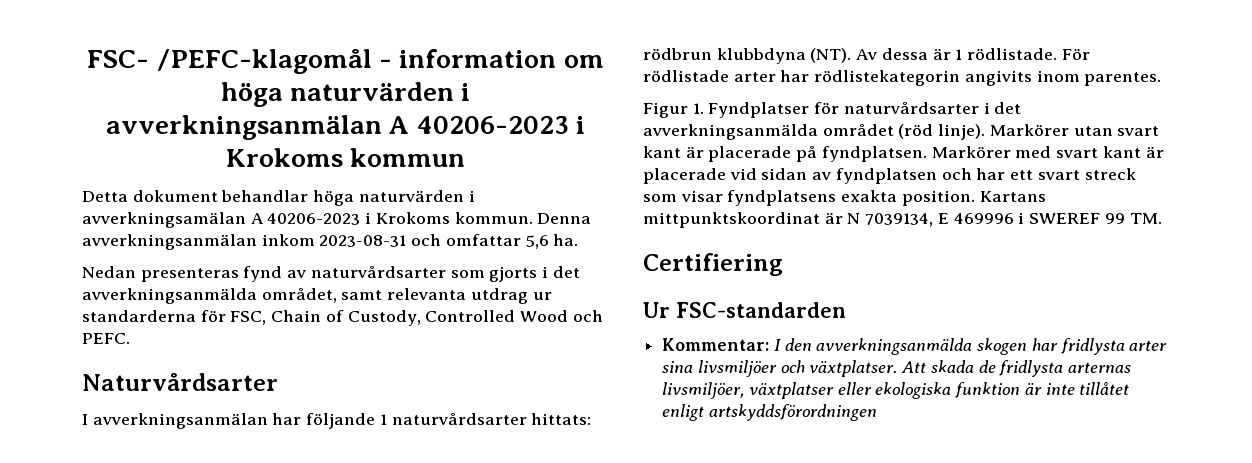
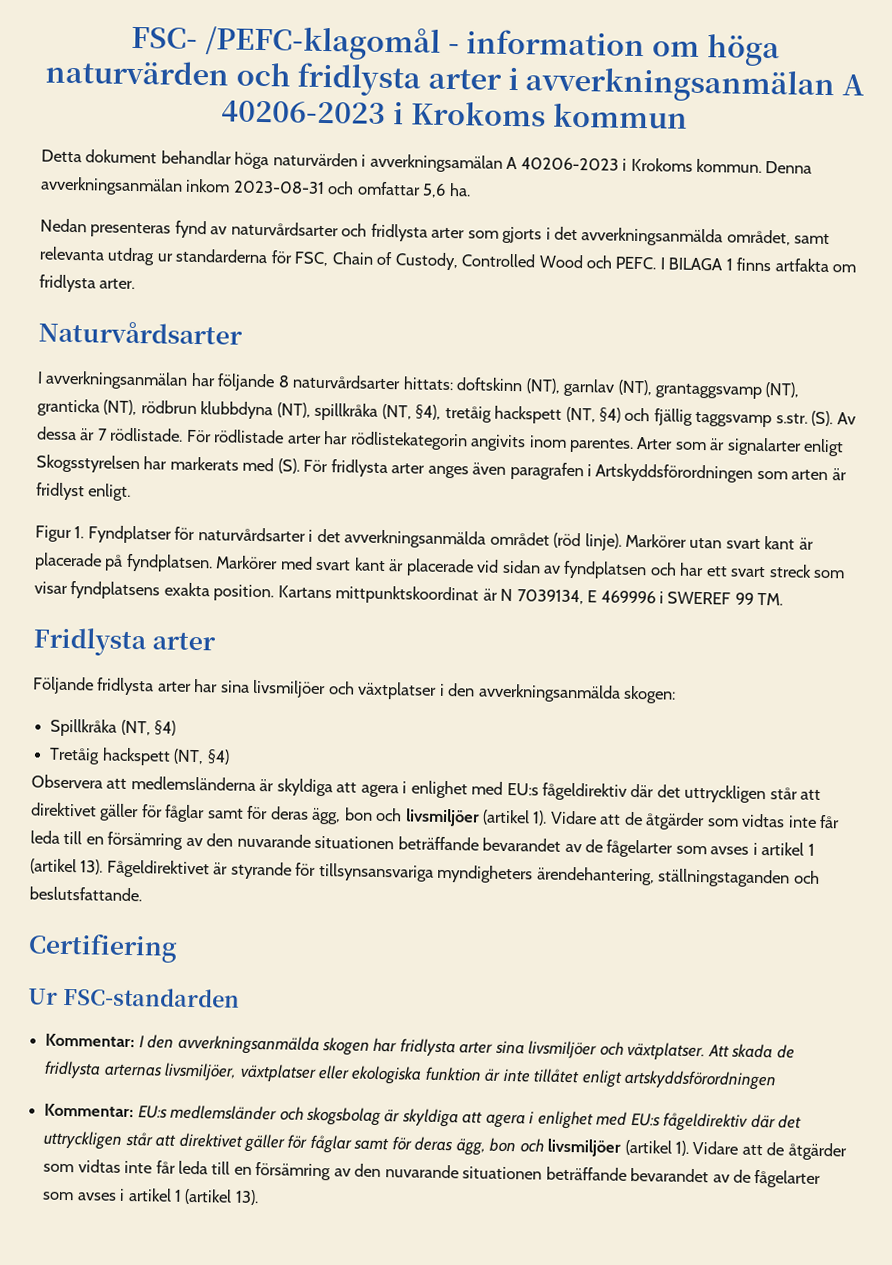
(454, 91) none -> [235,62,502,97] och fridlysta arter
(446, 272) none -> [341,223,466,242] och fridlysta arter
(130, 338) none -> [659,257,857,273] [39,274,136,293] I BILAGA 1 finns artfakta om fridlysta arter.
[379,414,387,425] 1 -> [277,375,290,388] 8
[643,48,852,64] rödbrun klubbdyna (NT). -> [456,377,801,400] [37,398,834,428] doftskinn (NT), garnlav (NT), grantaggsvamp (NT), granticka (NT), rödbrun klubbdyna (NT), spillkråka (NT, §4), tretåig hackspett (NT, §4) och fjällig taggsvamp s.str. (S).
[955,49,963,60] 1 -> [97,428,108,441] 7
(1162, 79) none -> [636,437,845,457] [36,454,847,483] [36,482,132,501] Arter som är signalarter enligt Skogsstyrelsen har markerats med (S). För fridlysta arter anges även paragrafen i Artskyddsförordningen som arten är fridlyst enligt.
(1162, 218) none -> [33,627,216,657] [32,676,677,704] [50,718,177,737] [49,747,230,766] [31,774,822,804] [31,802,841,831] [30,830,815,858] [30,858,820,888] [29,886,142,902] // Fridlysta arter // Följande fridlysta arter har sina livsmiljöer och växtplatser i den avverkningsanmälda skogen: // Spillkråka (NT, §4) // Tretåig hackspett (NT, §4) // Observera att medlemsländerna är skyldiga att agera i enlighet med EU:s fågeldirektiv där det uttryckligen står att direktivet gäller för fåglar samt för deras ägg, bon och livsmiljöer (artikel 1). Vidare att de åtgärder som vidtas inte får leda till en försämring av den nuvarande situationen beträffande bevarandet av de fågelarter som avses i artikel 1 (artikel 13). Fågeldirektivet är styrande för tillsynsansvariga myndigheters ärendehantering, ställningstaganden och beslutsfattande.
(877, 412) none -> [44,1103,802,1132] [43,1130,847,1161] [43,1159,822,1189] [42,1188,259,1206] // Kommentar: EU:s medlemsländer och skogsbolag är skyldiga att agera i enlighet med EU:s fågeldirektiv där det uttryckligen står att direktivet gäller för fåglar samt för deras ägg, bon och livsmiljöer (artikel 1). Vidare att de åtgärder som vidtas inte får leda till en försämring av den nuvarande situationen beträffande bevarandet av de fågelarter som avses i artikel 1 (artikel 13).

